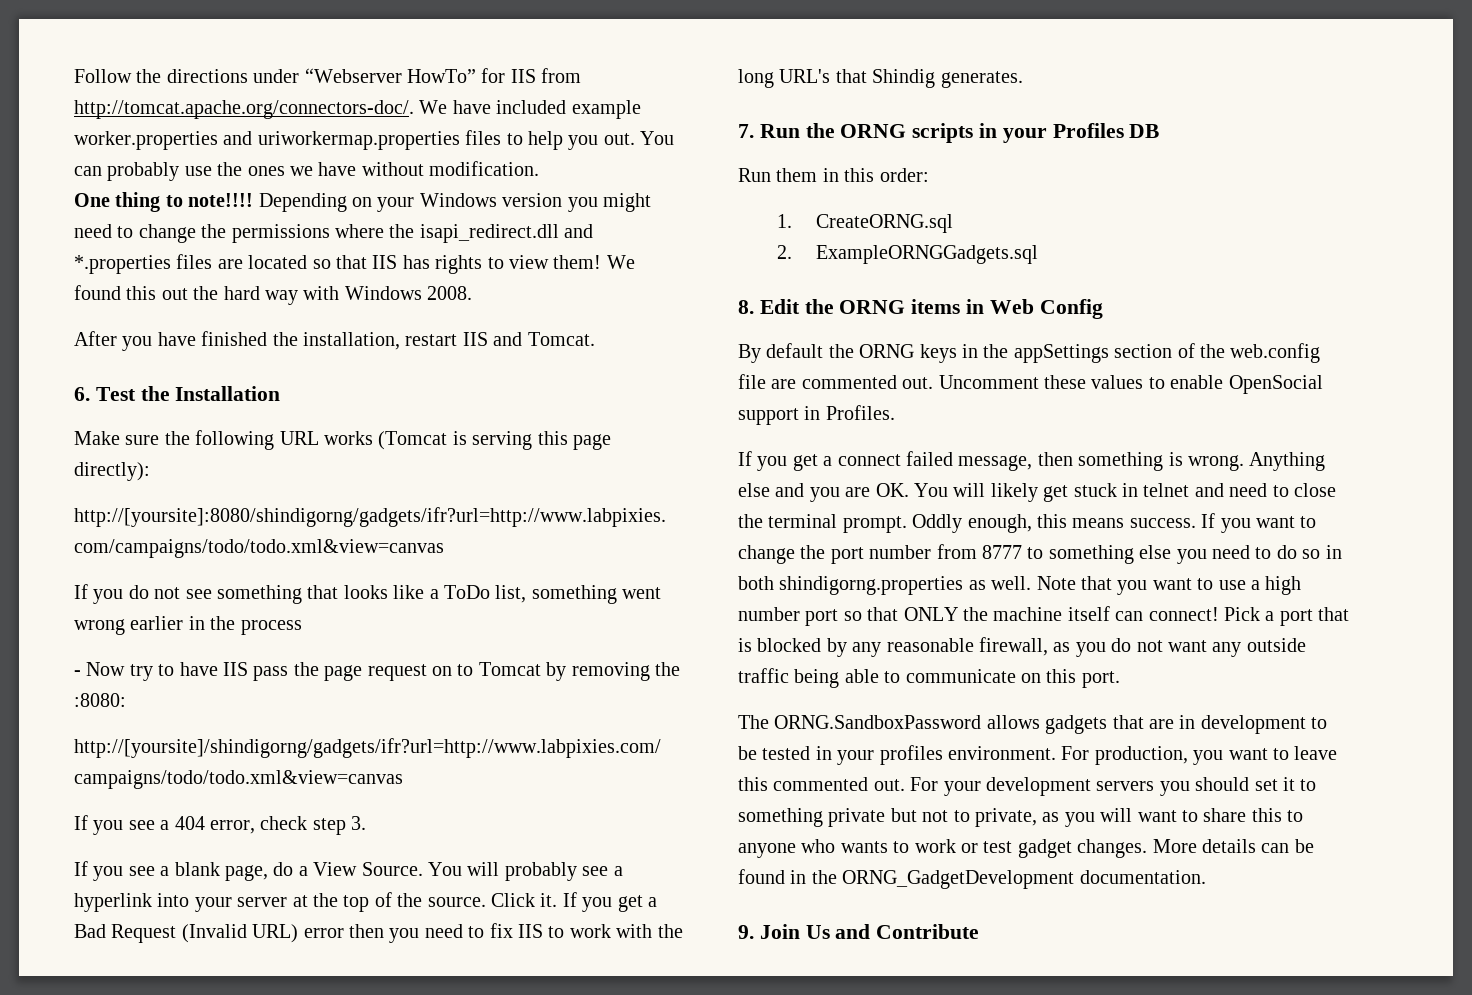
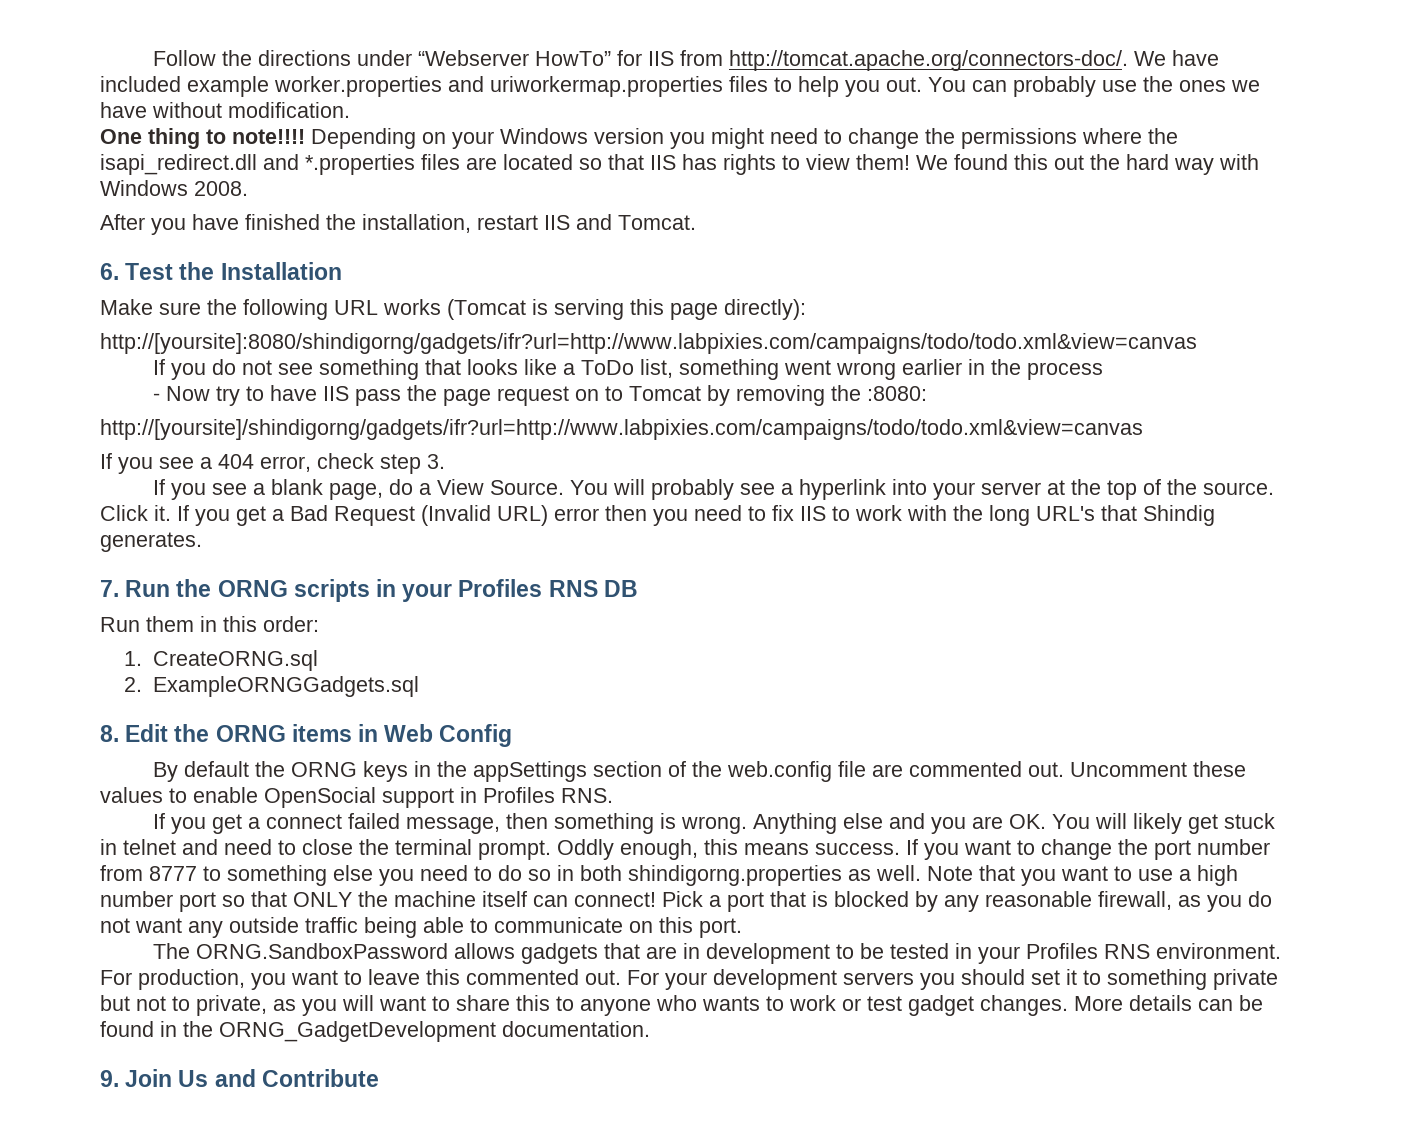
(1124, 130) none -> [548,580,598,597] RNS
[825,405,895,420] Profiles. -> [483,787,613,803] Profiles RNS.
[879,745,943,765] profiles -> [1026,943,1151,959] Profiles RNS

